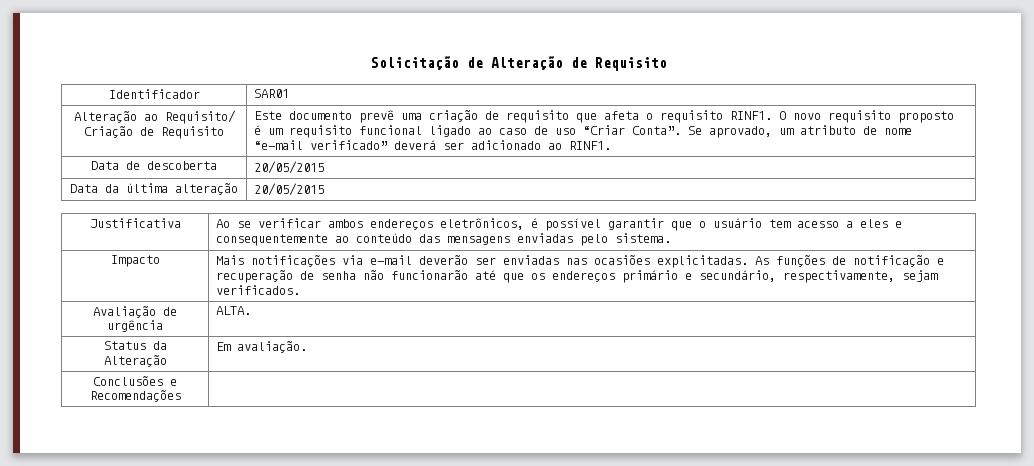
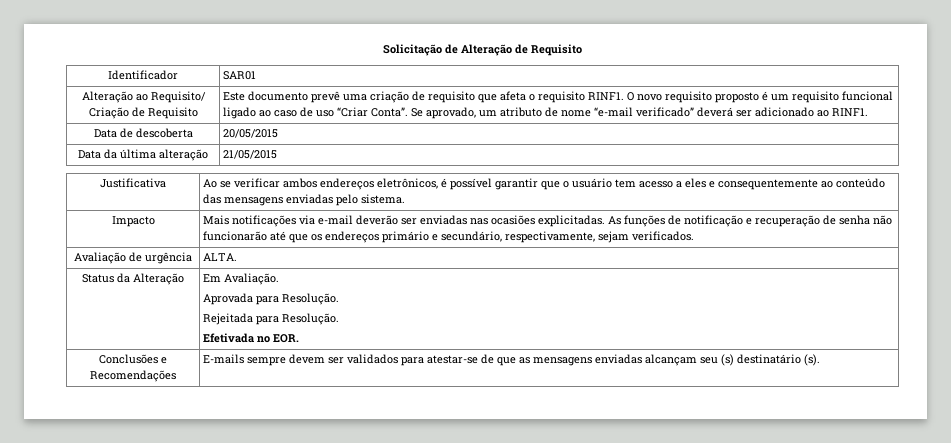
[254,183,325,196] 20/05/2015 -> [223,150,278,159] 21/05/2015
[237,341,308,353] [93,376,177,386] [89,390,181,402] avaliação. // Conclusões e Recomendações | -> [224,273,280,285] [203,293,340,305] [203,313,340,325] [203,333,300,343] [99,354,167,364] [90,370,176,382] [203,354,821,366] Avaliação. // Aprovada para Resolução. // Rejeitada para Resolução. // Efetivada no EOR. // Conclusões e Recomendações | E-mails sempre devem ser validados para atestar-se de que as mensagens enviadas alcançam seu (s) destinatário (s).

